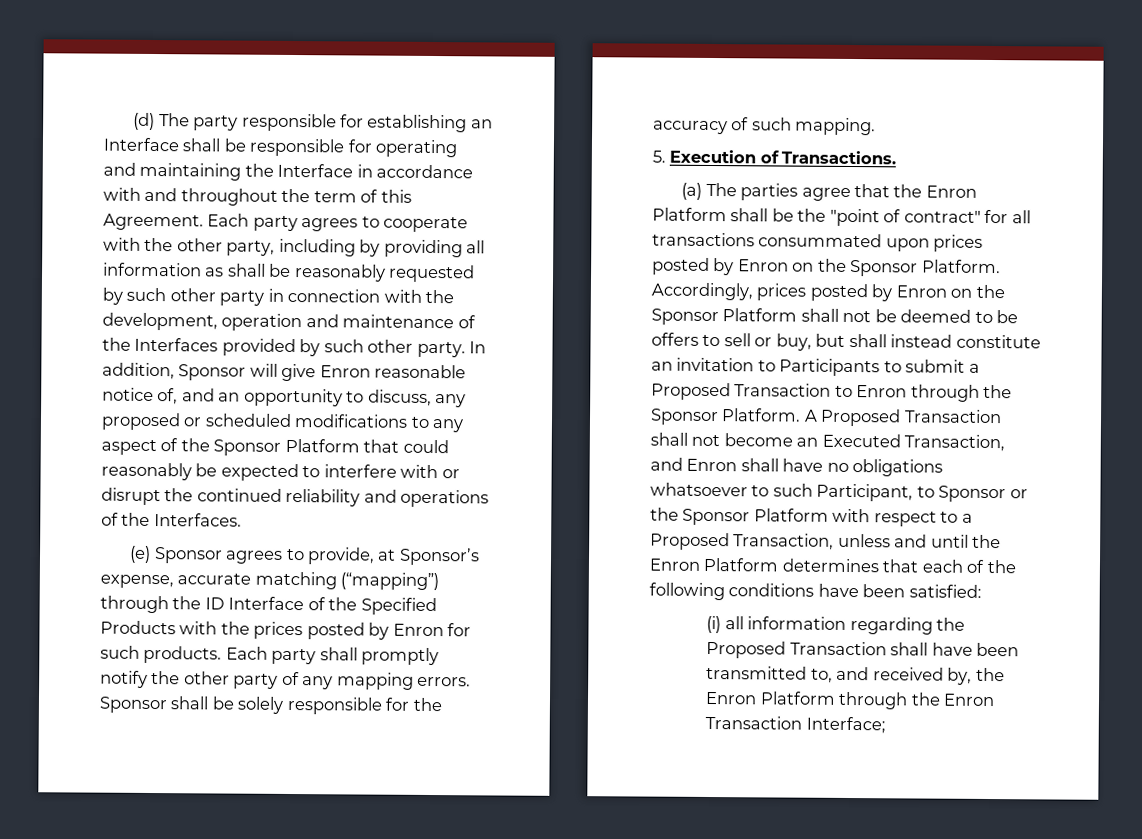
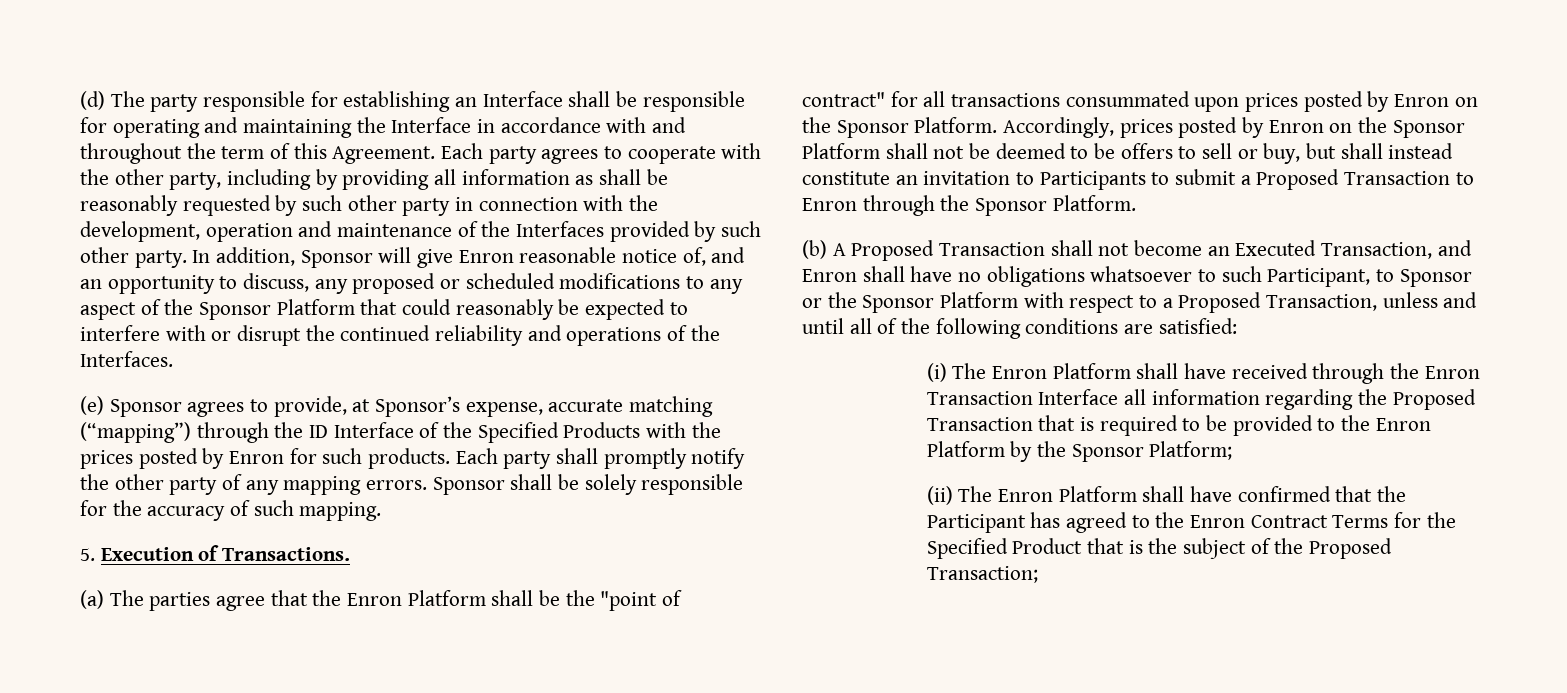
(802, 415) none -> [802,240,827,259] // (b)
[972,534,1002,549] [649,557,964,573] the Enron Platform determines that each -> [849,318,872,334] all
[817,583,906,598] have been -> [1124,324,1154,334] are
(722, 624) none -> [952,363,1480,384] [926,389,1119,405] The Enron Platform shall have received through the Enron Transaction Interface
[890,642,1020,657] [706,665,1005,685] [705,691,996,710] [705,715,886,734] shall have been transmitted to, and received by, the Enron Platform through the Enron Transaction Interface; -> [1038,415,1431,436] [926,441,1233,462] [926,486,1406,505] [926,512,1456,533] [926,538,1392,559] [926,566,1038,583] that is required to be provided to the Enron Platform by the Sponsor Platform; // (ii) The Enron Platform shall have confirmed that the Participant has agreed to the Enron Contract Terms for the Specified Product that is the subject of the Proposed Transaction;

